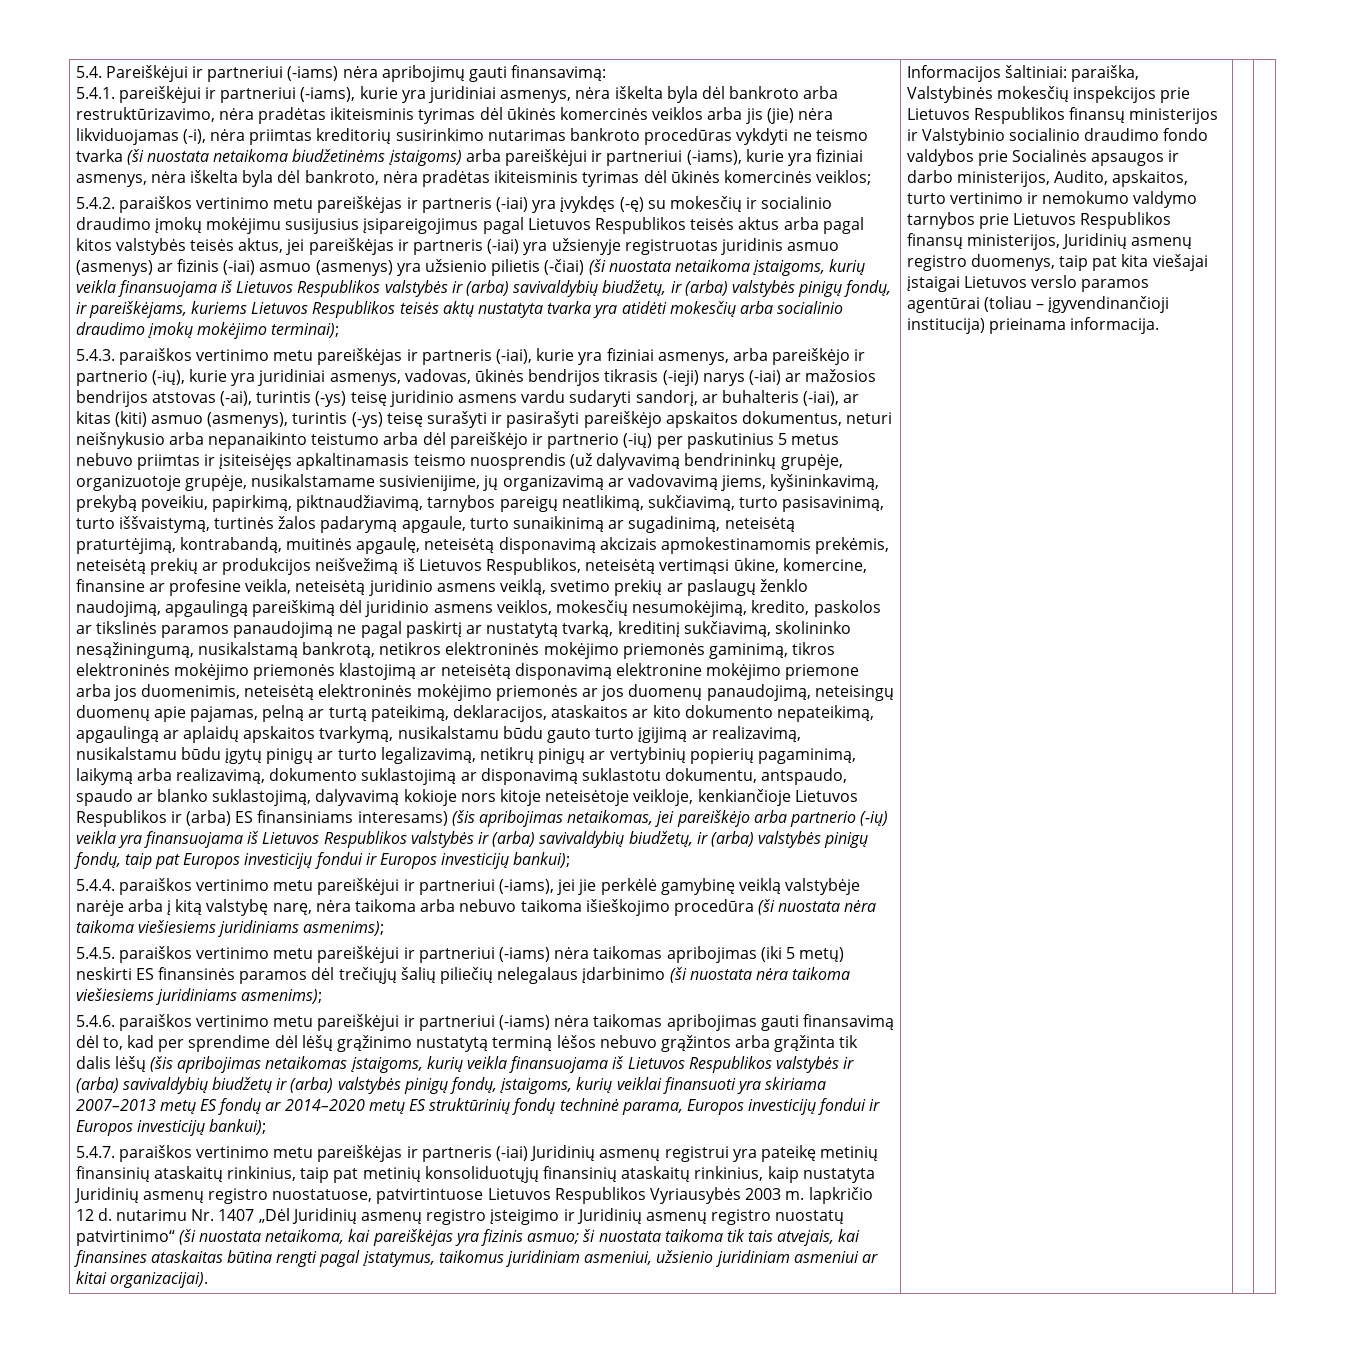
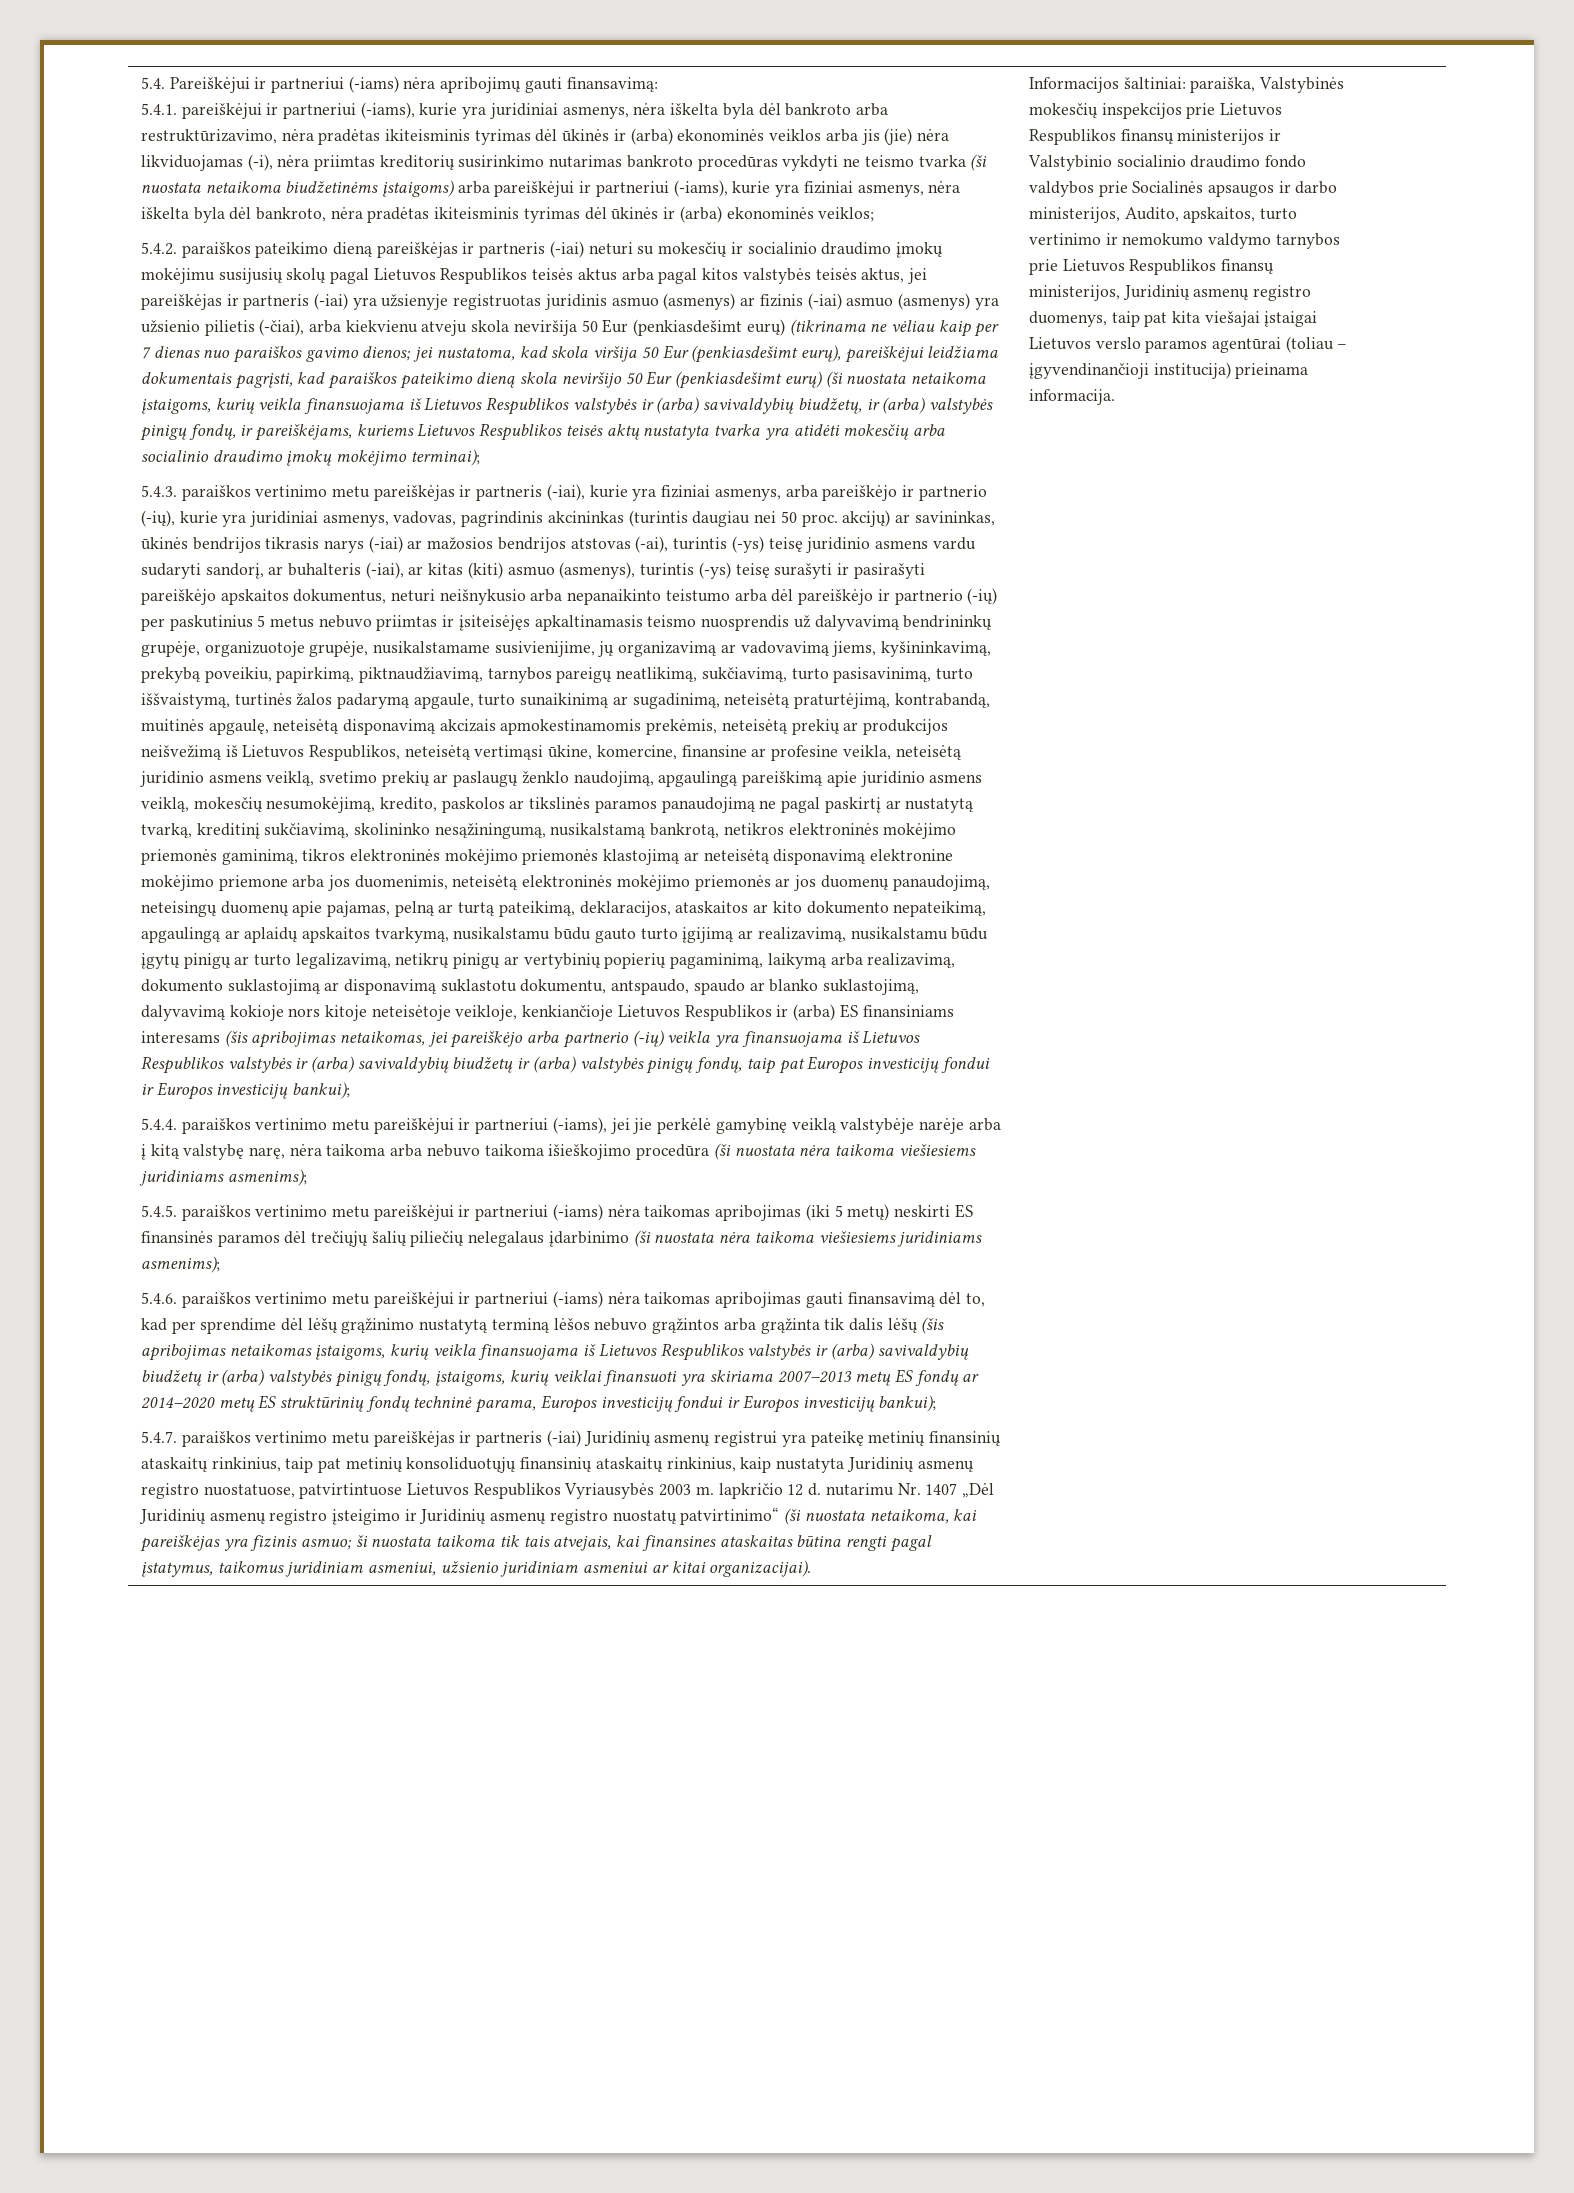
[559,107,648,120] komercinės -> [613,128,765,145] ir (arba) ekonominės
[723,170,812,183] komercinės -> [663,206,814,223] ir (arba) ekonominės
[196,196,644,213] vertinimo metu pareiškėjas ir partneris (-iai) yra įvykdęs (-ę) -> [255,241,633,258] pateikimo dieną pareiškėjas ir partneris (-iai) neturi
[285,218,479,234] susijusius įsipareigojimus -> [218,268,327,284] susijusių skolų
[544,259,585,275] (-čiai) -> [259,319,1000,337] [140,345,999,363] [140,371,822,389] (-čiai), arba kiekvienu atveju skola neviršija 50 Eur (penkiasdešimt eurų) (tikrinama ne vėliau kaip per 7 dienas nuo paraiškos gavimo dienos; jei nustatoma, kad skola viršija 50 Eur (penkiasdešimt eurų), pareiškėjui leidžiama dokumentais pagrįsti, kad paraiškos pateikimo dieną skola neviršijo 50 Eur (penkiasdešimt eurų)
(471, 376) none -> [461,510,995,527] pagrindinis akcininkas (turintis daugiau nei 50 proc. akcijų) ar savininkas,
[662,370,699,386] (-ieji) -> (320, 543) none
[569,453,592,469] (už -> [793,615,811,628] už
[339,600,552,617] dėl juridinio asmens veiklos, -> [826,771,983,787] [140,797,189,812] apie juridinio asmens veiklą,
[357,811,448,826] interesams) -> [140,1031,220,1043] interesams
[628,831,693,847] biudžetų, -> [452,1057,514,1073] biudžetų

